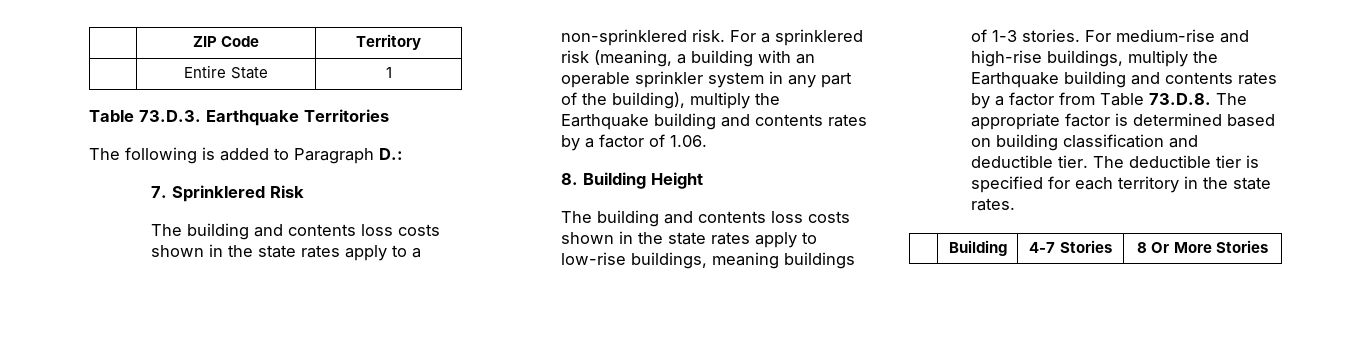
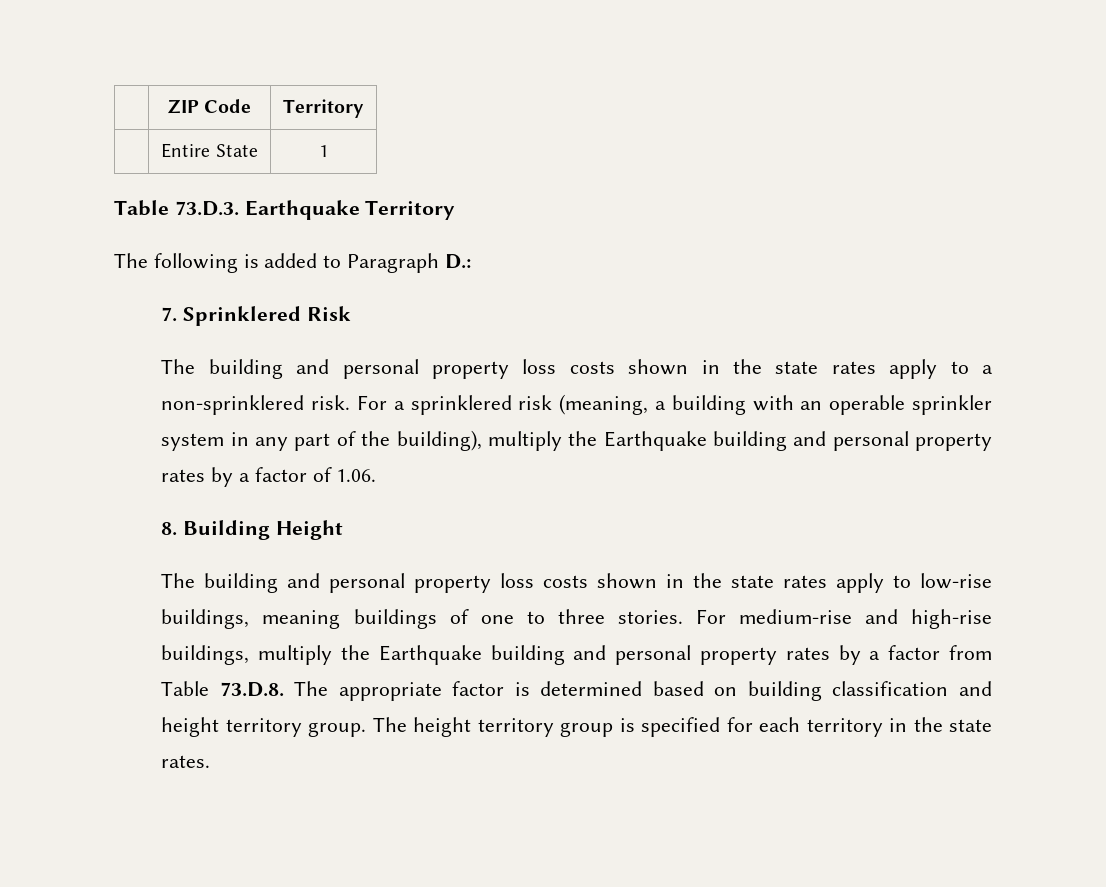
[304,109,389,122] Territories -> [365,200,456,220] Territory
[288,224,357,236] contents -> [342,359,509,379] personal property
[755,114,824,126] contents -> [832,431,992,451] personal property
[698,211,767,223] contents -> [329,573,492,593] personal property
[992,30,1018,42] 1-3 -> [480,609,605,624] one to three
[1165,72,1234,84] contents -> [615,645,777,665] personal property
[971,155,1242,168] deductible tier. The deductible tier -> [161,717,614,737] height territory group. The height territory group
[948,240,1007,256] [1029,240,1112,253] [1137,240,1268,253] // | Building | 4-7 Stories | 8 Or More Stories -> (211, 761) none

